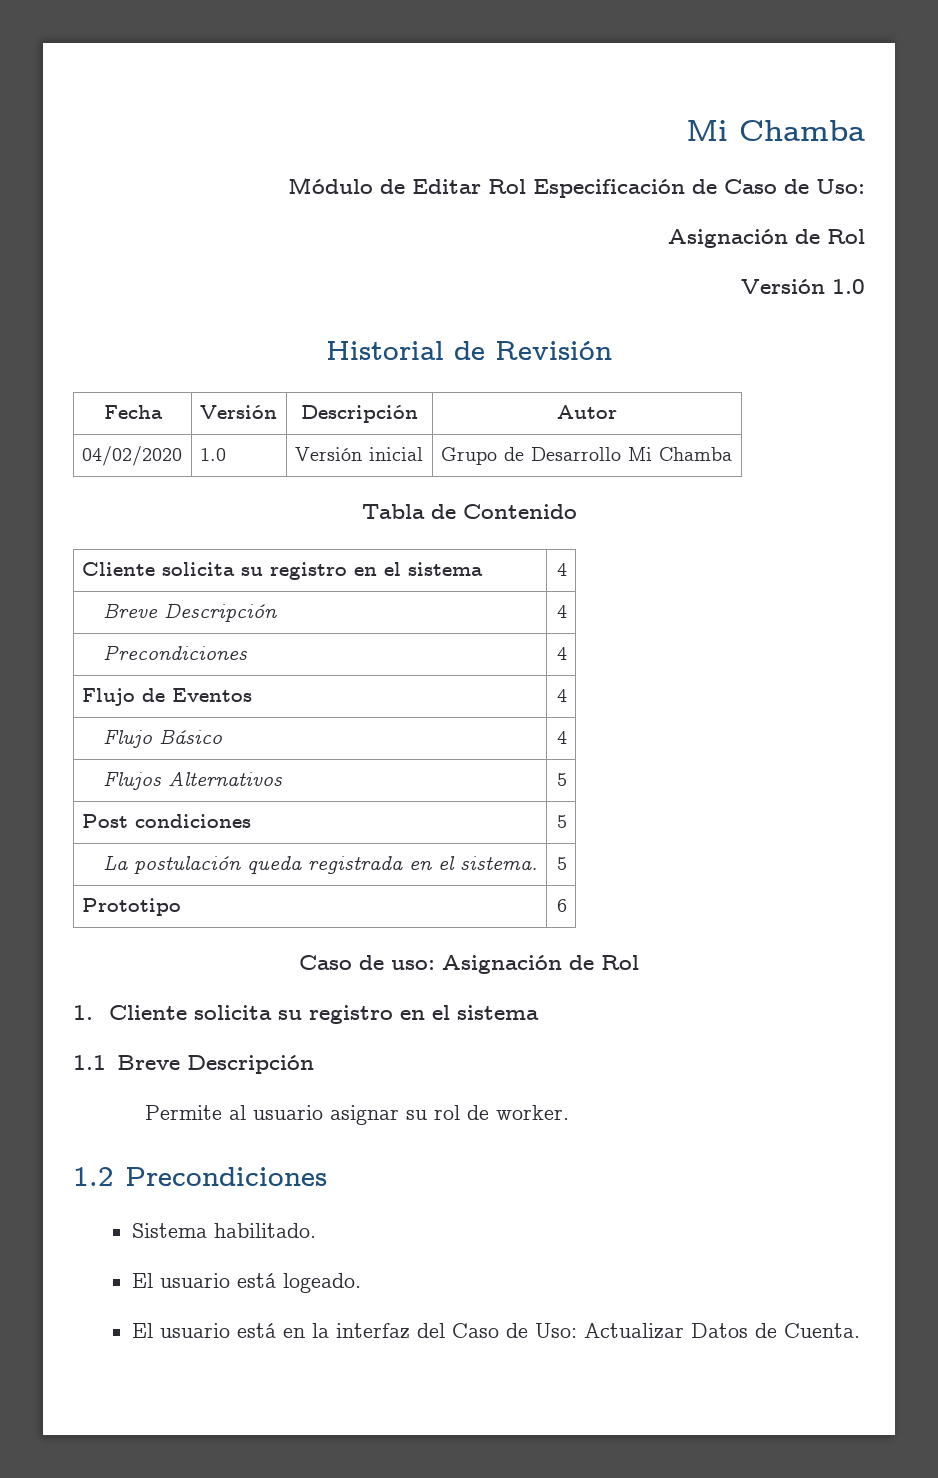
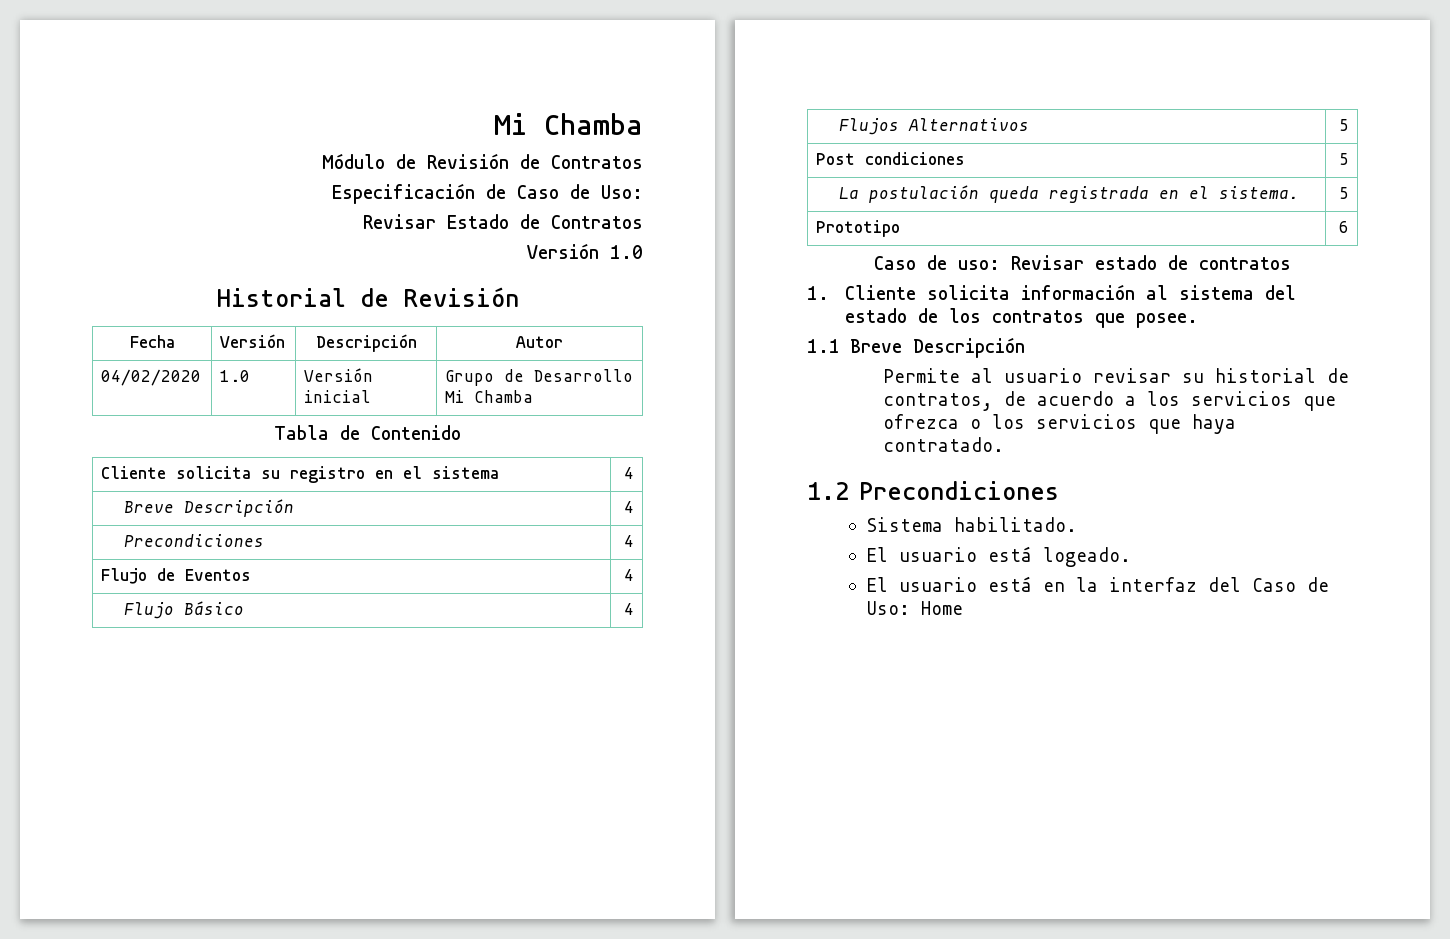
[412,179,526,194] Editar Rol -> [427,153,643,169] Revisión de Contratos //
[668,229,865,248] Asignación de Rol -> [363,214,643,229] Revisar Estado de Contratos
[442,955,639,974] Asignación de Rol -> [1011,255,1291,270] Revisar estado de contratos
[277,1005,539,1024] su registro en el sistema -> [1020,284,1296,300] [844,308,1198,328] información al sistema del estado de los contratos que posee.
[329,1105,569,1125] asignar su rol de worker. -> [1092,368,1349,383] [882,391,1336,411] [882,414,1236,434] [882,437,1004,452] revisar su historial de contratos, de acuerdo a los servicios que ofrezca o los servicios que haya contratado.
[584,1323,861,1339] Actualizar Datos de Cuenta. -> [920,601,963,615] Home

